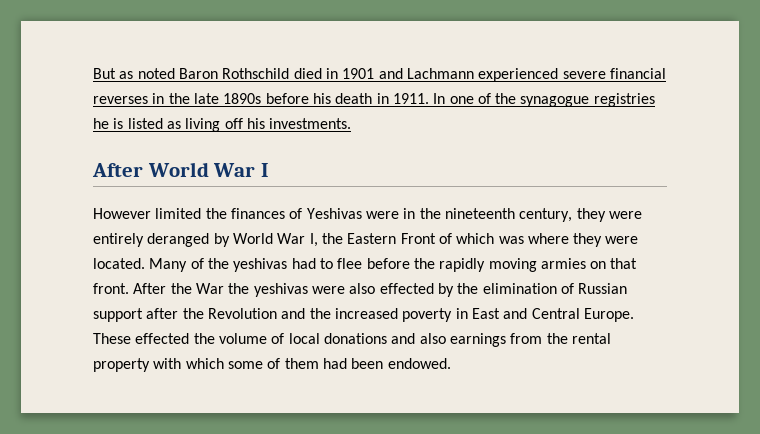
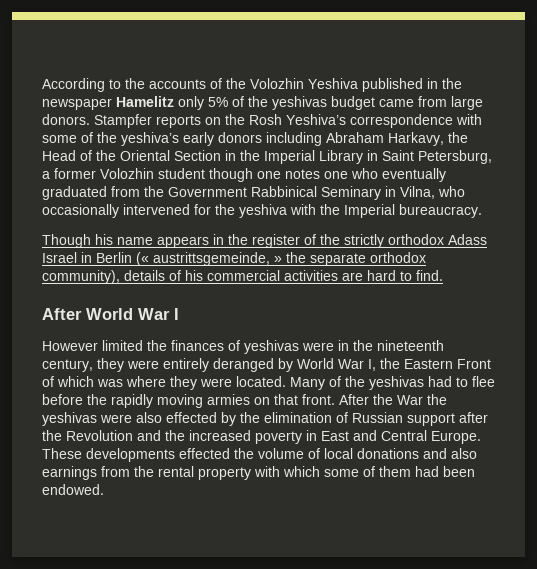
[93,68,666,82] [93,93,655,107] [93,118,352,132] But as noted Baron Rothschild died in 1901 and Lachmann experienced severe financial reverses in the late 1890s before his death in 1911. In one of the synagogue registries he is listed as living off his investments. -> [42,78,462,92] [42,96,483,110] [42,114,482,128] [42,132,468,146] [42,150,492,164] [42,168,446,182] [42,186,465,200] [42,204,482,218] [42,234,487,248] [42,252,426,266] [42,270,443,284] According to the accounts of the Volozhin Yeshiva published in the newspaper Hamelitz only 5% of the yeshivas budget came from large donors. Stampfer reports on the Rosh Yeshiva’s correspondence with some of the yeshiva’s early donors including Abraham Harkavy, the Head of the Oriental Section in the Imperial Library in Saint Petersburg, a former Volozhin student though one notes one who eventually graduated from the Government Rabbinical Seminary in Vilna, who occasionally intervened for the yeshiva with the Imperial bureaucracy. // Though his name appears in the register of the strictly orthodox Adass Israel in Berlin (« austrittsgemeinde, » the separate orthodox community), details of his commercial activities are hard to find.
[306,208,362,219] Yeshivas -> [244,340,299,354] yeshivas
(131, 338) none -> [86,448,175,462] developments

